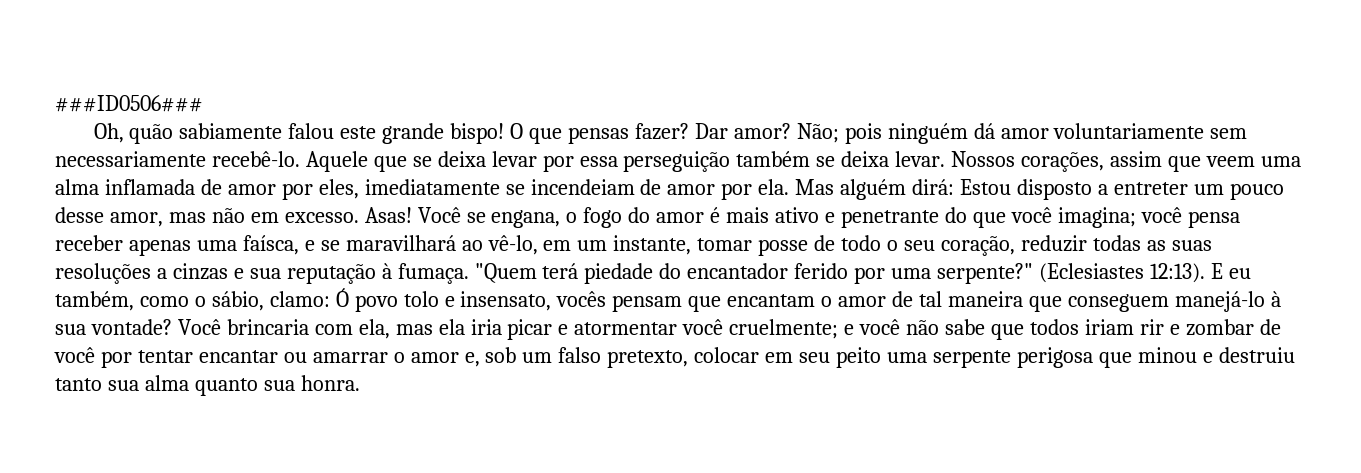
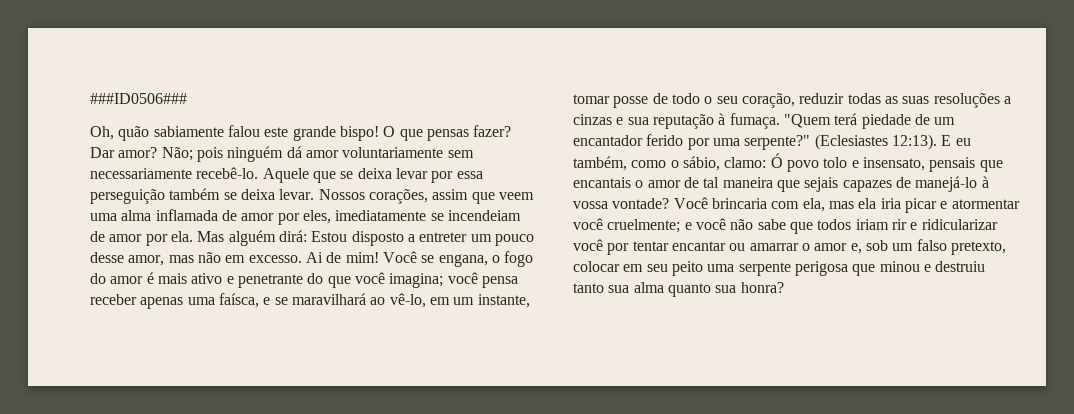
[364,207,412,223] Asas! -> [305,252,379,263] Ai de mim!
[659,263,682,279] do -> [914,114,956,125] de um
[556,291,816,312] vocês pensam que encantam -> [929,157,1003,172] [573,177,631,188] pensais que encantais
[1067,294,1169,312] conseguem -> [804,177,911,192] sejais capazes de
[55,324,86,335] sua -> [573,201,608,209] vossa
[1185,319,1281,336] zombar de -> [921,219,998,230] ridicularizar
[300,375,360,391] honra. -> [740,282,784,293] honra?

